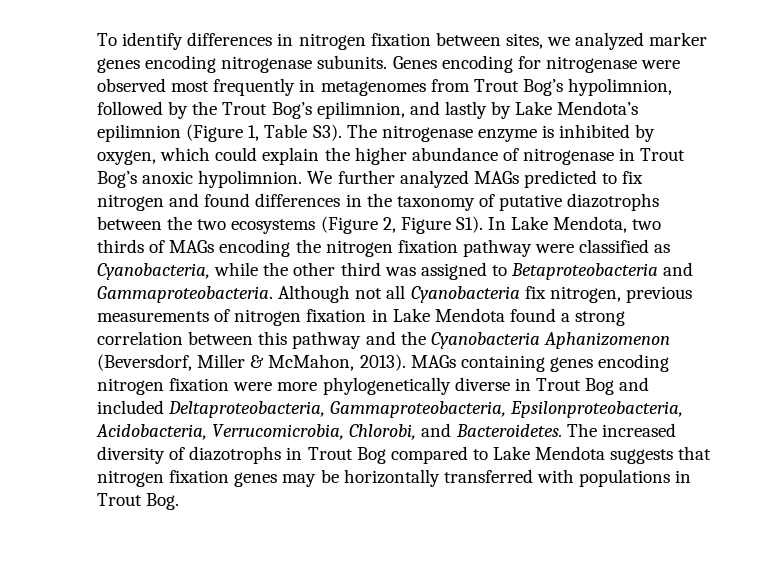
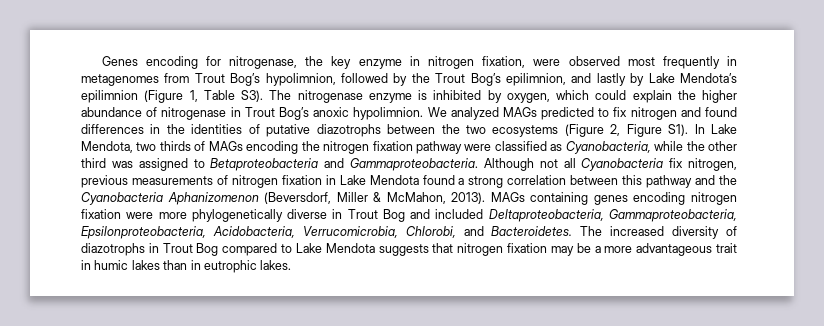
[97,32,708,50] [97,55,637,73] To identify differences in nitrogen fixation between sites, we analyzed marker genes encoding nitrogenase subunits. Genes encoding for nitrogenase -> [101,56,526,69] Genes encoding for nitrogenase, the key enzyme in nitrogen fixation,
[337,170,395,184] further -> (447, 112) none
[396,196,475,211] taxonomy -> [191,124,243,134] identities
[234,472,278,487] genes -> (548, 248) none
[343,469,692,487] [97,493,180,510] horizontally transferred with populations in Trout Bog. -> [594,243,738,256] [81,260,292,273] a more advantageous trait in humic lakes than in eutrophic lakes.

